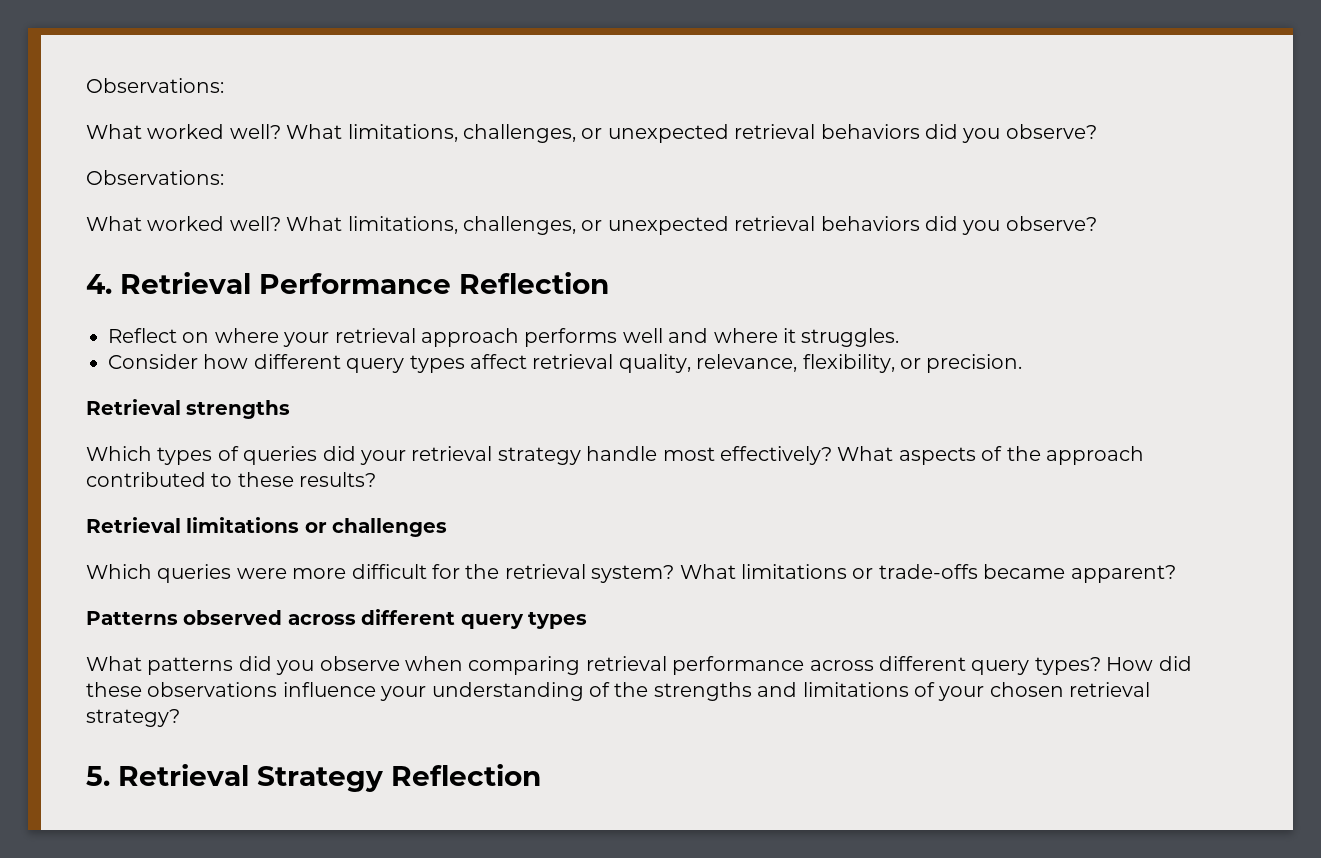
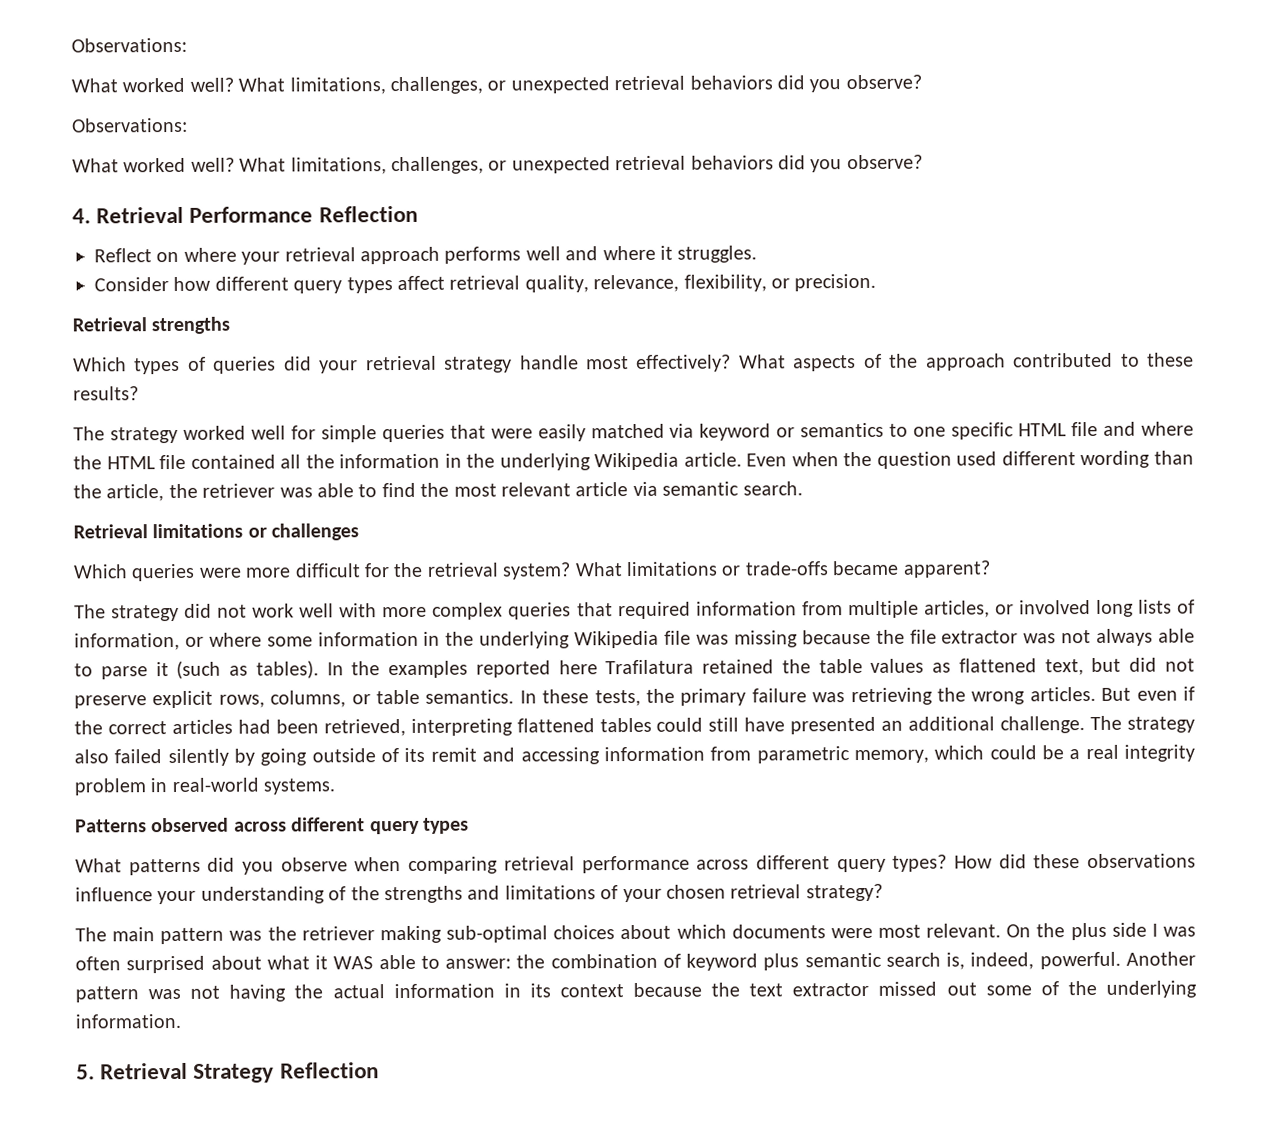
(377, 479) none -> [73,421,1194,444] [73,450,1194,471] [73,481,803,502] // The strategy worked well for simple queries that were easily matched via keyword or semantics to one specific HTML file and where the HTML file contained all the information in the underlying Wikipedia article. Even when the question used different wording than the article, the retriever was able to find the most relevant article via semantic search.
(1176, 574) none -> [74,599,1195,622] [74,628,1196,651] [74,657,1195,680] [74,686,1195,709] [74,715,1196,737] [74,744,1196,767] [74,777,336,796] // The strategy did not work well with more complex queries that required information from multiple articles, or involved long lists of information, or where some information in the underlying Wikipedia file was missing because the file extractor was not always able to parse it (such as tables). In the examples reported here Trafilatura retained the table values as flattened text, but did not preserve explicit rows, columns, or table semantics. In these tests, the primary failure was retrieving the wrong articles. But even if the correct articles had been retrieved, interpreting flattened tables could still have presented an additional challenge. The strategy also failed silently by going outside of its remit and accessing information from parametric memory, which could be a real integrity problem in real-world systems.
(180, 718) none -> [75,922,1196,945] [75,951,1197,974] [75,980,1198,1003] [75,1013,181,1029] // The main pattern was the retriever making sub-optimal choices about which documents were most relevant. On the plus side I was often surprised about what it WAS able to answer: the combination of keyword plus semantic search is, indeed, powerful. Another pattern was not having the actual information in its context because the text extractor missed out some of the underlying information.

